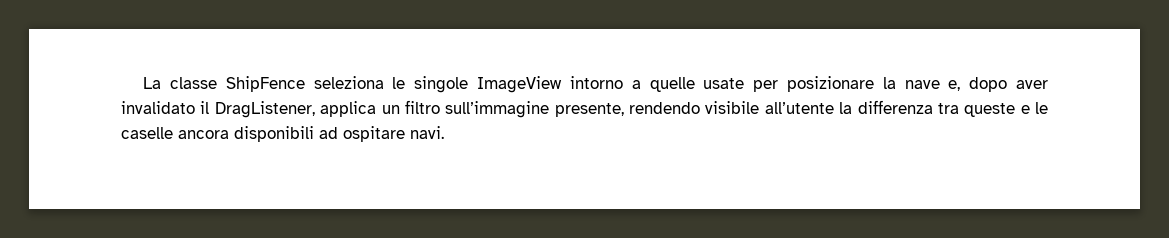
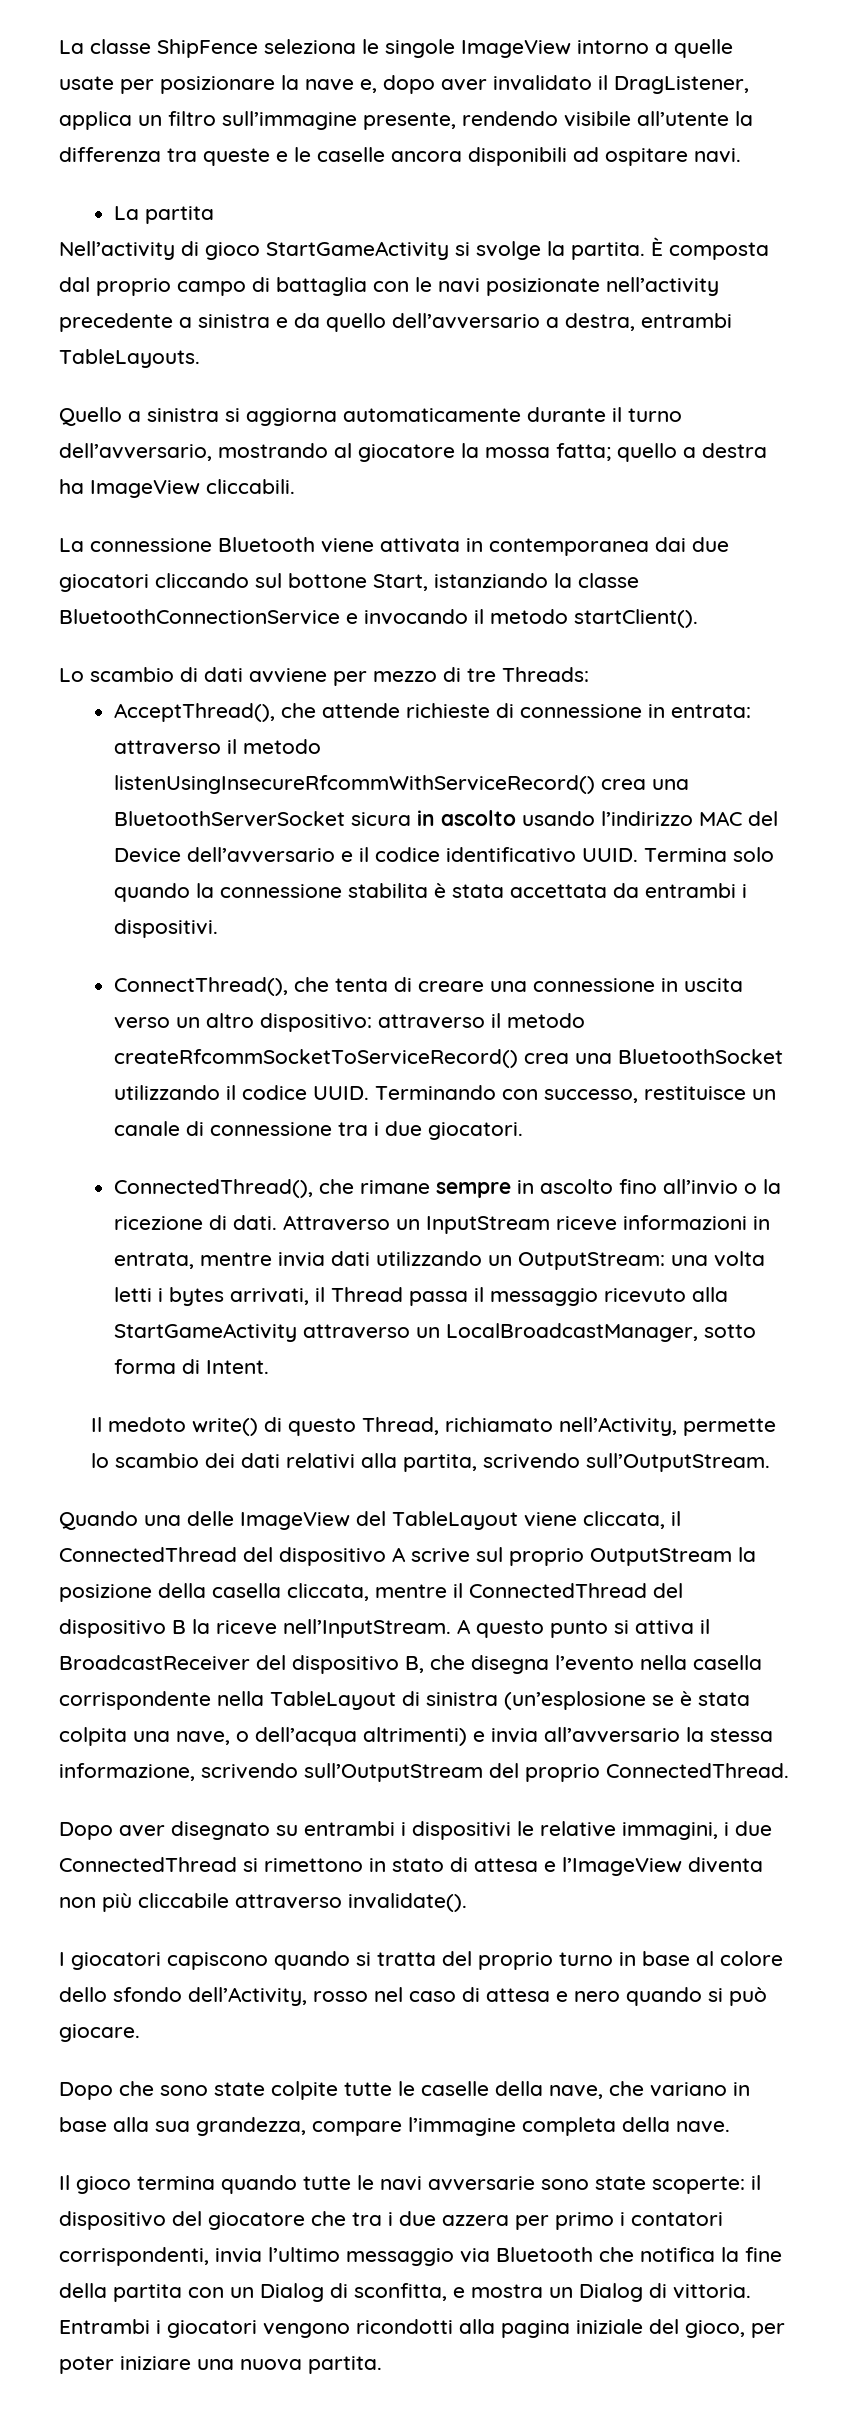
(444, 132) none -> [113,206,214,224] [59,237,769,260] [59,277,719,296] [59,313,732,332] [59,349,200,368] [59,407,682,426] [59,443,767,462] [59,479,295,498] [59,537,729,556] [59,573,639,592] [59,609,698,628] [59,667,589,686] [113,703,751,722] [113,739,321,755] [113,775,689,794] [113,810,778,827] [113,847,774,863] [113,883,747,902] [113,919,218,938] [113,977,743,996] [113,1013,585,1032] [113,1049,783,1068] [113,1085,776,1103] [113,1121,523,1140] [113,1179,781,1198] [113,1215,770,1234] [113,1251,765,1270] [113,1287,728,1306] [113,1323,756,1342] [113,1359,269,1374] [90,1417,776,1436] [90,1453,770,1472] [59,1511,681,1530] [59,1547,756,1566] [59,1583,683,1602] [59,1619,710,1638] [59,1655,762,1674] [59,1691,750,1710] [59,1727,773,1746] [59,1763,789,1782] [59,1821,772,1840] [59,1857,763,1876] [59,1893,467,1912] [59,1951,783,1970] [59,1987,767,2006] [59,2024,140,2042] [59,2081,750,2100] [59,2117,730,2136] [59,2175,761,2194] [59,2211,723,2230] [59,2247,782,2266] [59,2283,751,2302] [59,2319,785,2338] [59,2356,382,2374] // La partita // Nell’activity di gioco StartGameActivity si svolge la partita. È composta dal proprio campo di battaglia con le navi posizionate nell’activity precedente a sinistra e da quello dell’avversario a destra, entrambi TableLayouts. // Quello a sinistra si aggiorna automaticamente durante il turno dell’avversario, mostrando al giocatore la mossa fatta; quello a destra ha ImageView cliccabili. // La connessione Bluetooth viene attivata in contemporanea dai due giocatori cliccando sul bottone Start, istanziando la classe BluetoothConnectionService e invocando il metodo startClient(). // Lo scambio di dati avviene per mezzo di tre Threads: // AcceptThread(), che attende richieste di connessione in entrata: attraverso il metodo listenUsingInsecureRfcommWithServiceRecord() crea una BluetoothServerSocket sicura in ascolto usando l’indirizzo MAC del Device dell’avversario e il codice identificativo UUID. Termina solo quando la connessione stabilita è stata accettata da entrambi i dispositivi. // ConnectThread(), che tenta di creare una connessione in uscita verso un altro dispositivo: attraverso il metodo createRfcommSocketToServiceRecord() crea una BluetoothSocket utilizzando il codice UUID. Terminando con successo, restituisce un canale di connessione tra i due giocatori. // ConnectedThread(), che rimane sempre in ascolto fino all’invio o la ricezione di dati. Attraverso un InputStream riceve informazioni in entrata, mentre invia dati utilizzando un OutputStream: una volta letti i bytes arrivati, il Thread passa il messaggio ricevuto alla StartGameActivity attraverso un LocalBroadcastManager, sotto forma di Intent. // Il medoto write() di questo Thread, richiamato nell’Activity, permette lo scambio dei dati relativi alla partita, scrivendo sull’OutputStream. // Quando una delle ImageView del TableLayout viene cliccata, il ConnectedThread del dispositivo A scrive sul proprio OutputStream la posizione della casella cliccata, mentre il ConnectedThread del dispositivo B la riceve nell’InputStream. A questo punto si attiva il BroadcastReceiver del dispositivo B, che disegna l’evento nella casella corrispondente nella TableLayout di sinistra (un’esplosione se è stata colpita una nave, o dell’acqua altrimenti) e invia all’avversario la stessa informazione, scrivendo sull’OutputStream del proprio ConnectedThread. // Dopo aver disegnato su entrambi i dispositivi le relative immagini, i due ConnectedThread si rimettono in stato di attesa e l’ImageView diventa non più cliccabile attraverso invalidate(). // I giocatori capiscono quando si tratta del proprio turno in base al colore dello sfondo dell’Activity, rosso nel caso di attesa e nero quando si può giocare. // Dopo che sono state colpite tutte le caselle della nave, che variano in base alla sua grandezza, compare l’immagine completa della nave. // Il gioco termina quando tutte le navi avversarie sono state scoperte: il dispositivo del giocatore che tra i due azzera per primo i contatori corrispondenti, invia l’ultimo messaggio via Bluetooth che notifica la fine della partita con un Dialog di sconfitta, e mostra un Dialog di vittoria. Entrambi i giocatori vengono ricondotti alla pagina iniziale del gioco, per poter iniziare una nuova partita.

